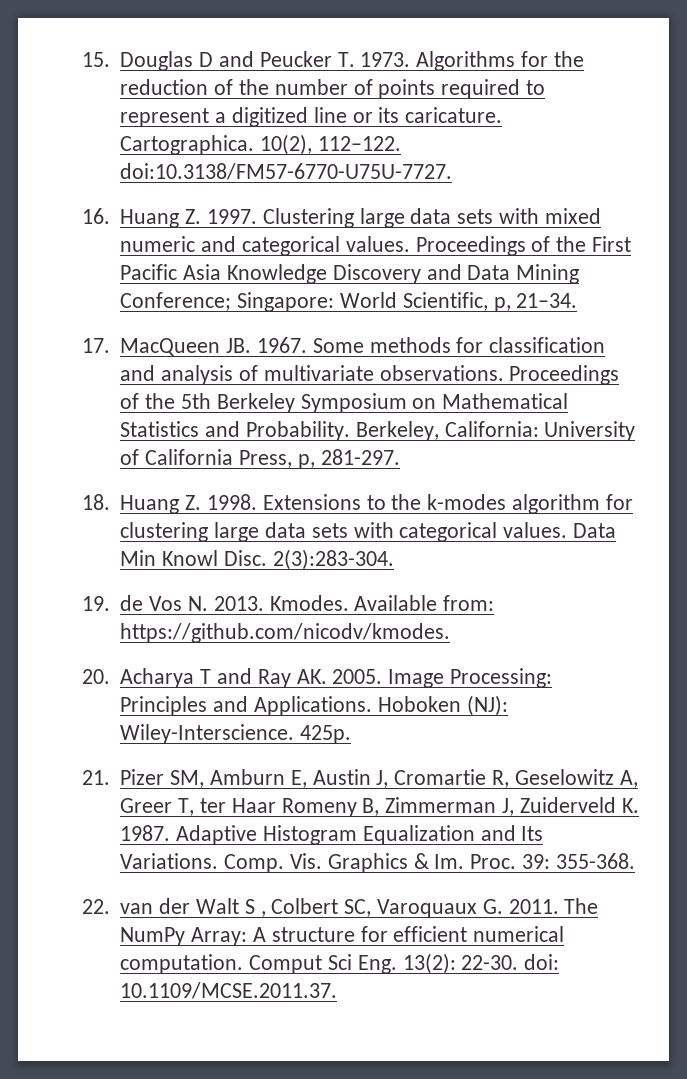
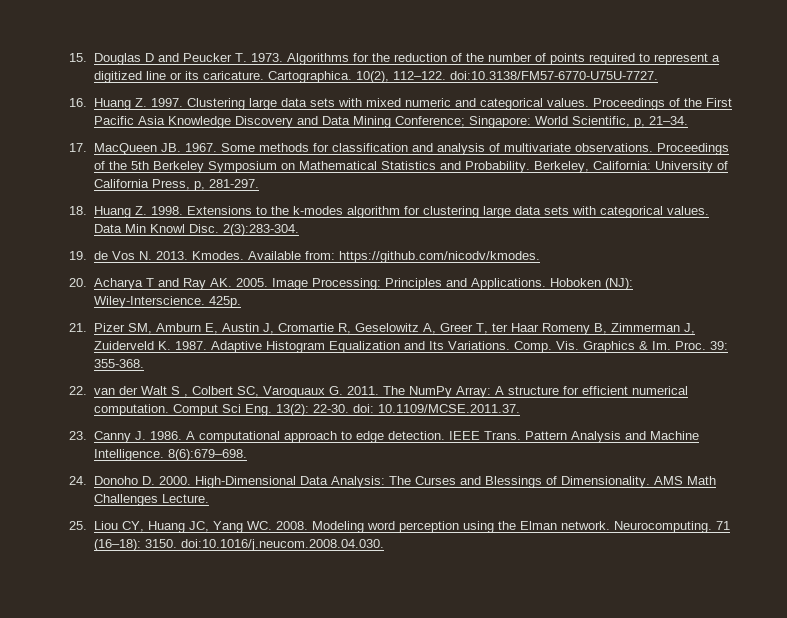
(338, 990) none -> [69,431,699,443] [93,449,247,461] [69,476,716,488] [93,494,209,506] [69,521,730,533] [93,539,384,551] // 23. Canny J. 1986. A computational approach to edge detection. IEEE Trans. Pattern Analysis and Machine Intelligence. 8(6):679–698. // 24. Donoho D. 2000. High-Dimensional Data Analysis: The Curses and Blessings of Dimensionality. AMS Math Challenges Lecture. // 25. Liou CY, Huang JC, Yang WC. 2008. Modeling word perception using the Elman network. Neurocomputing. 71 (16–18): 3150. doi:10.1016/j.neucom.2008.04.030.

